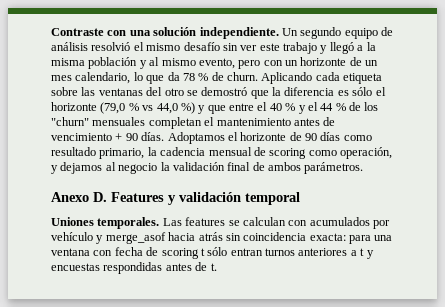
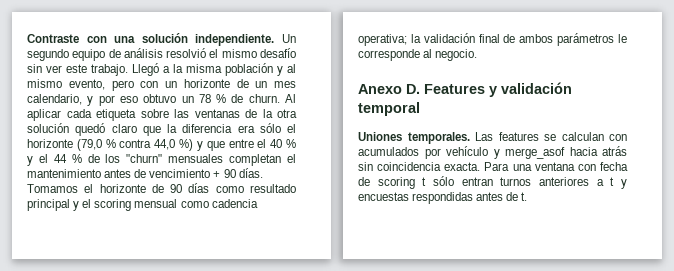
[283,42,354,54] trabajo y llegó -> [91,63,159,76] trabajo. Llegó
[133,72,180,84] lo que da -> [87,94,194,106] y por eso obtuvo un
[261,72,313,84] Aplicando -> [285,94,297,103] [27,109,61,121] Al aplicar
[146,87,248,96] del otro se demostró -> [245,109,297,118] [27,123,137,136] de la otra solución quedó claro
[337,90,349,96] es -> [237,125,255,133] era
[142,105,154,111] vs -> [119,139,152,148] contra
[167,132,225,144] Adoptamos -> [27,184,78,193] Tomamos
[99,147,392,159] [51,162,158,174] primario, la cadencia mensual de scoring como operación, y dejamos al negocio -> [27,199,258,211] [358,34,407,46] principal y el scoring mensual como cadencia operativa;
[304,162,364,174] parámetros. -> [557,33,627,46] [358,49,478,61] parámetros le corresponde al negocio.
[309,233,371,244] exacta: para -> [444,162,510,171] exacta. Para

